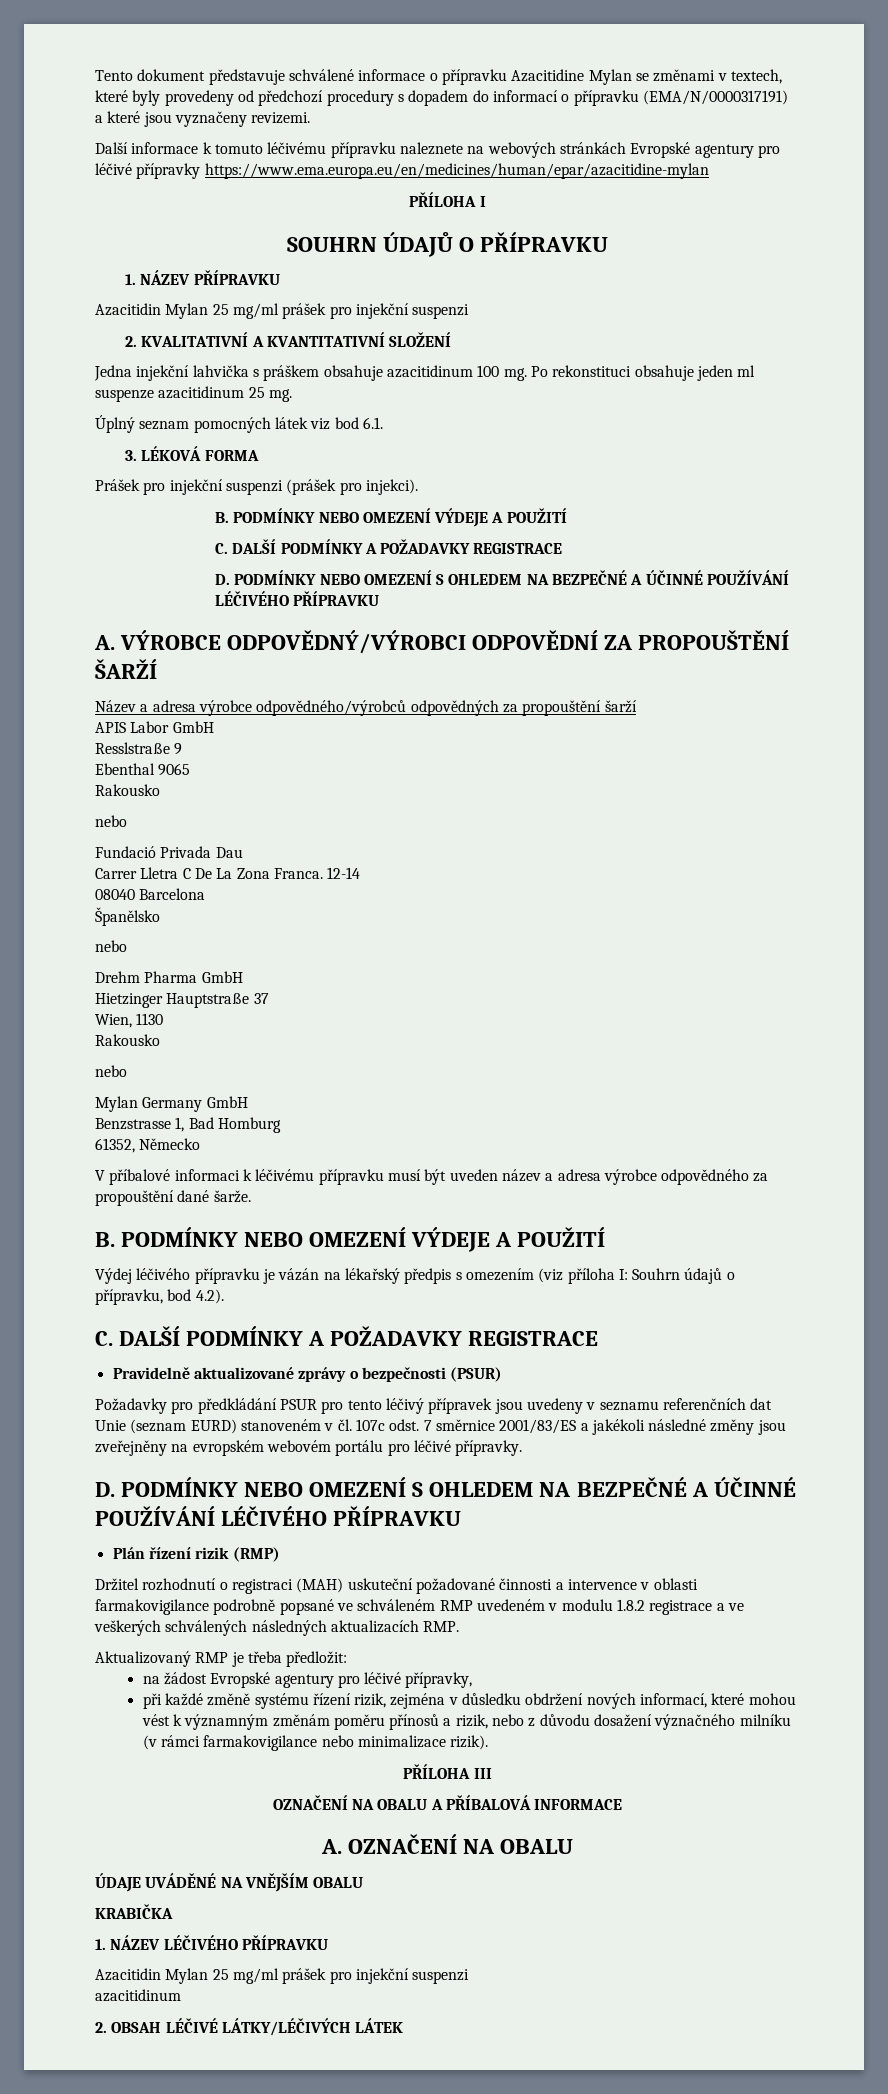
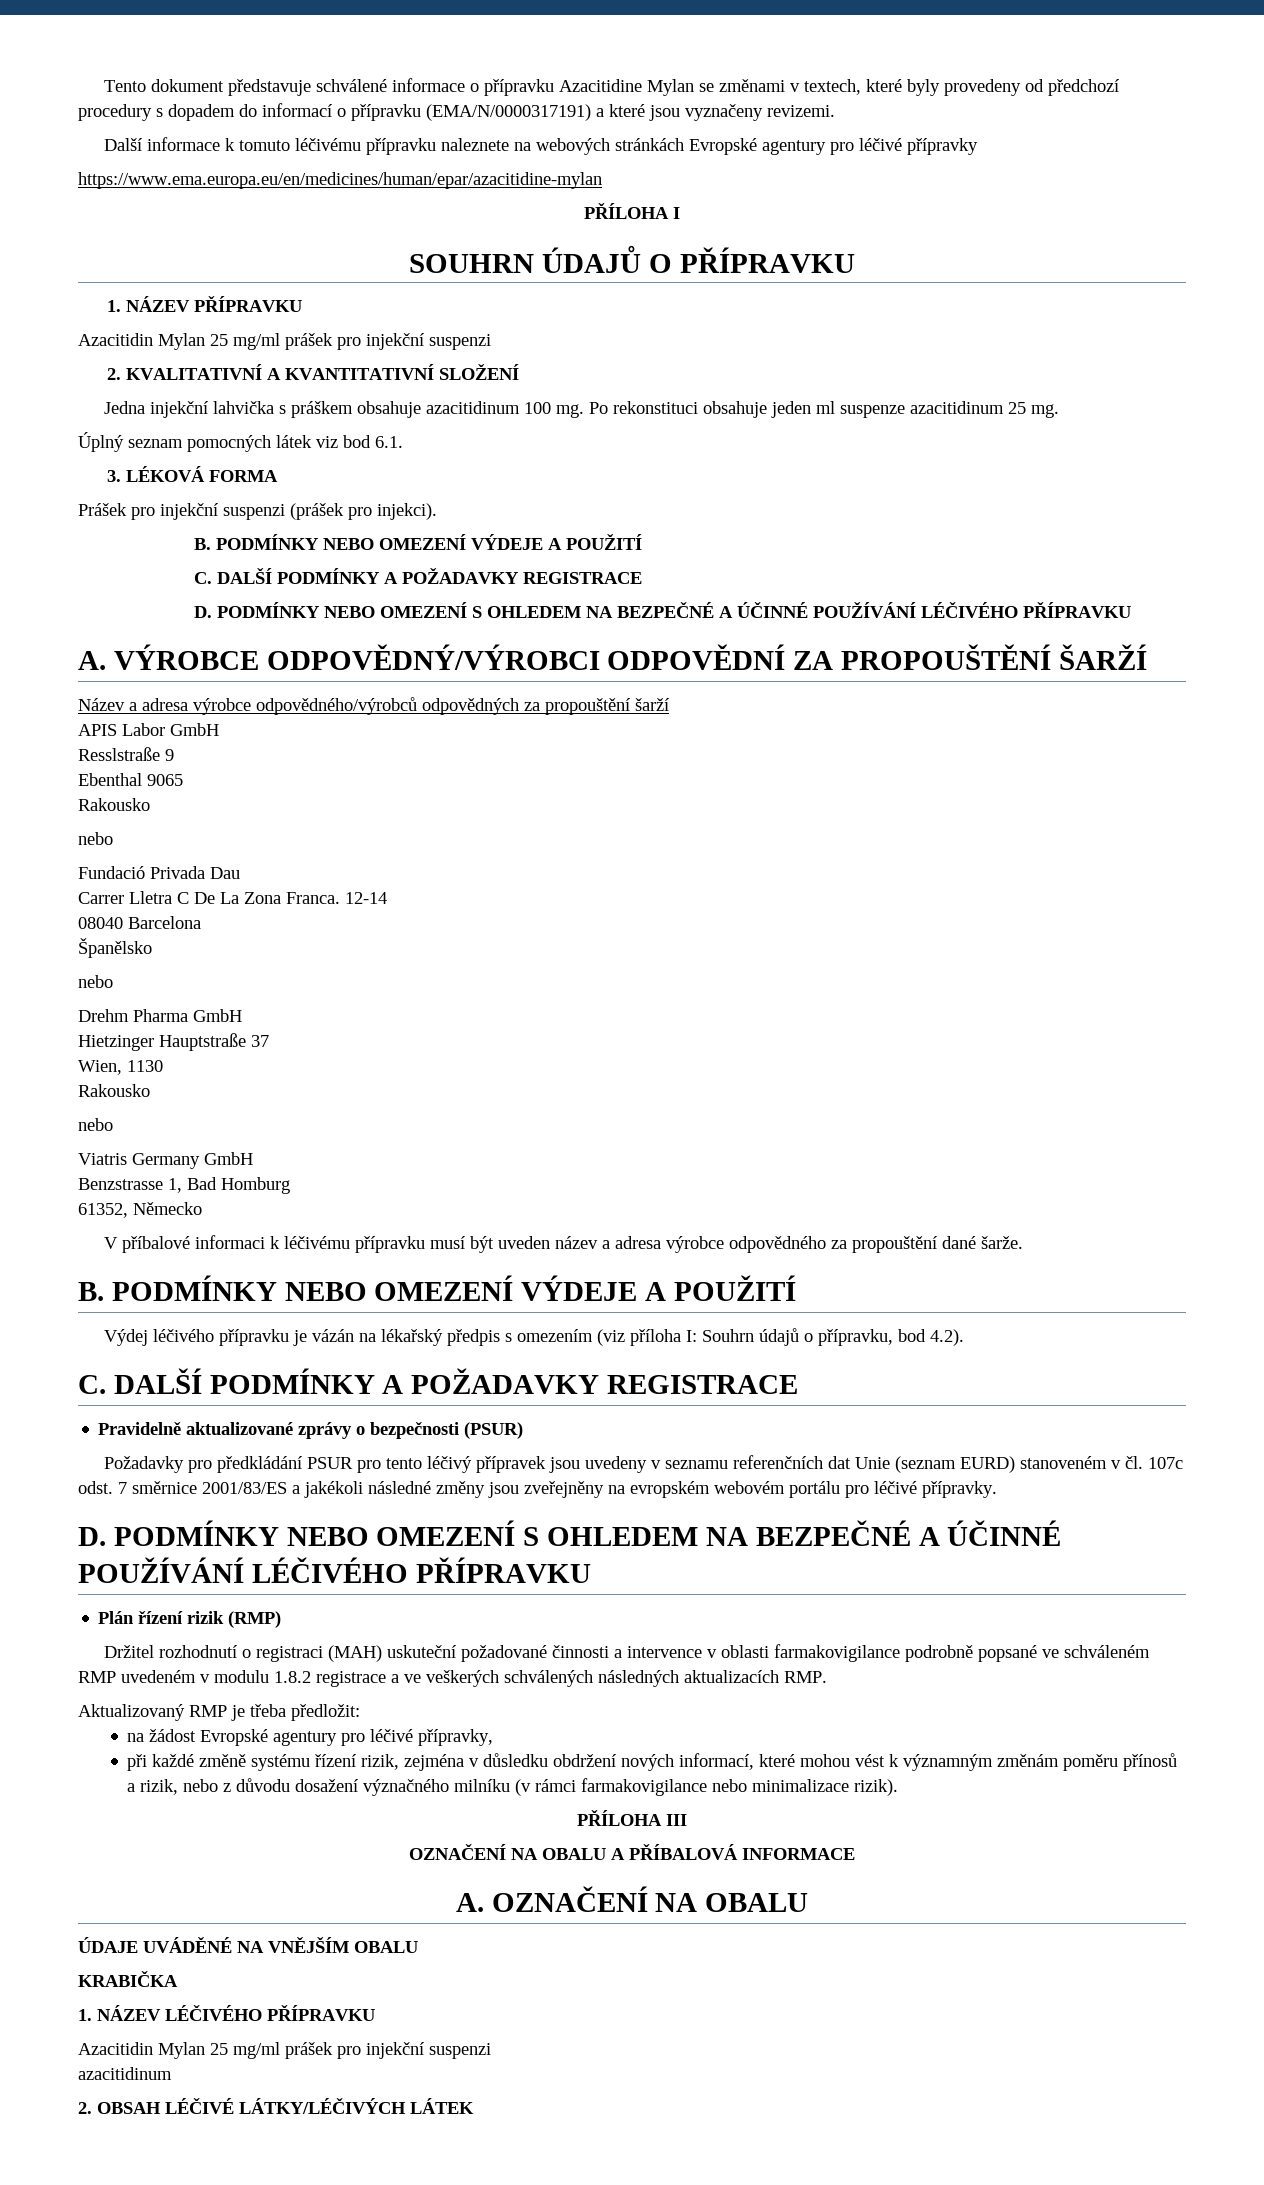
(201, 171) none -> (979, 146) //
[95,1096,138,1112] Mylan -> [78,1153,127,1165] Viatris

